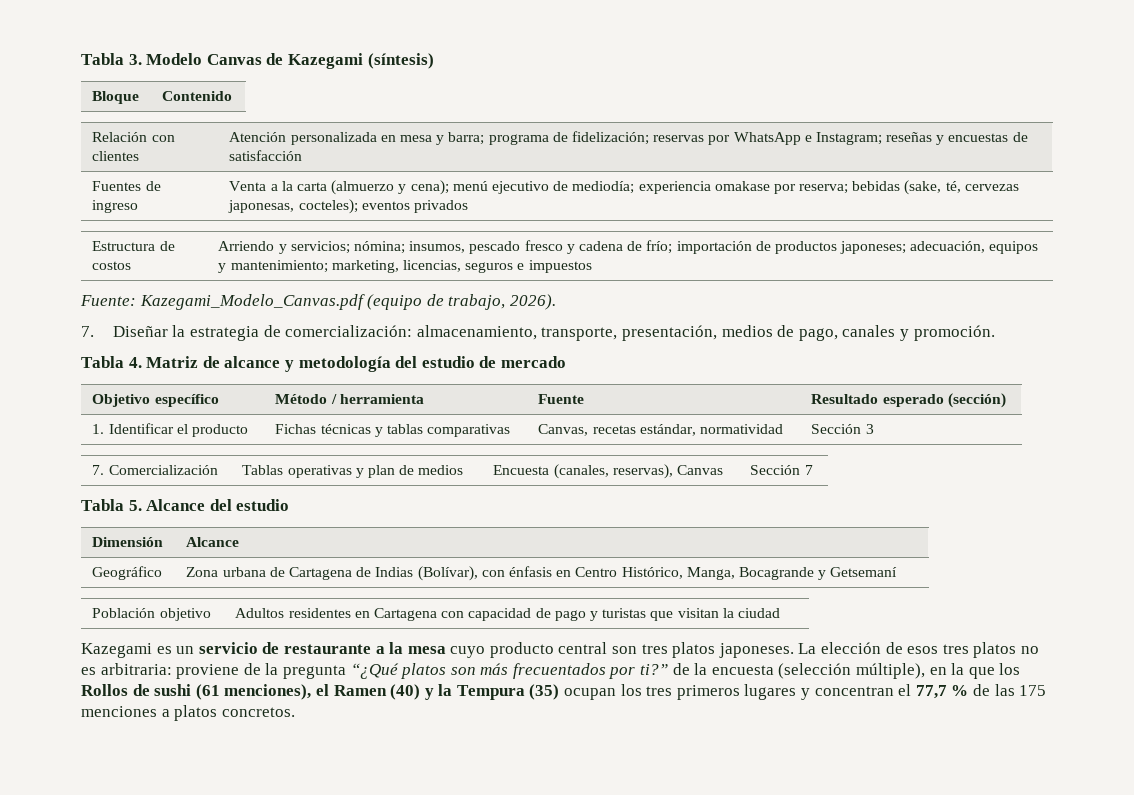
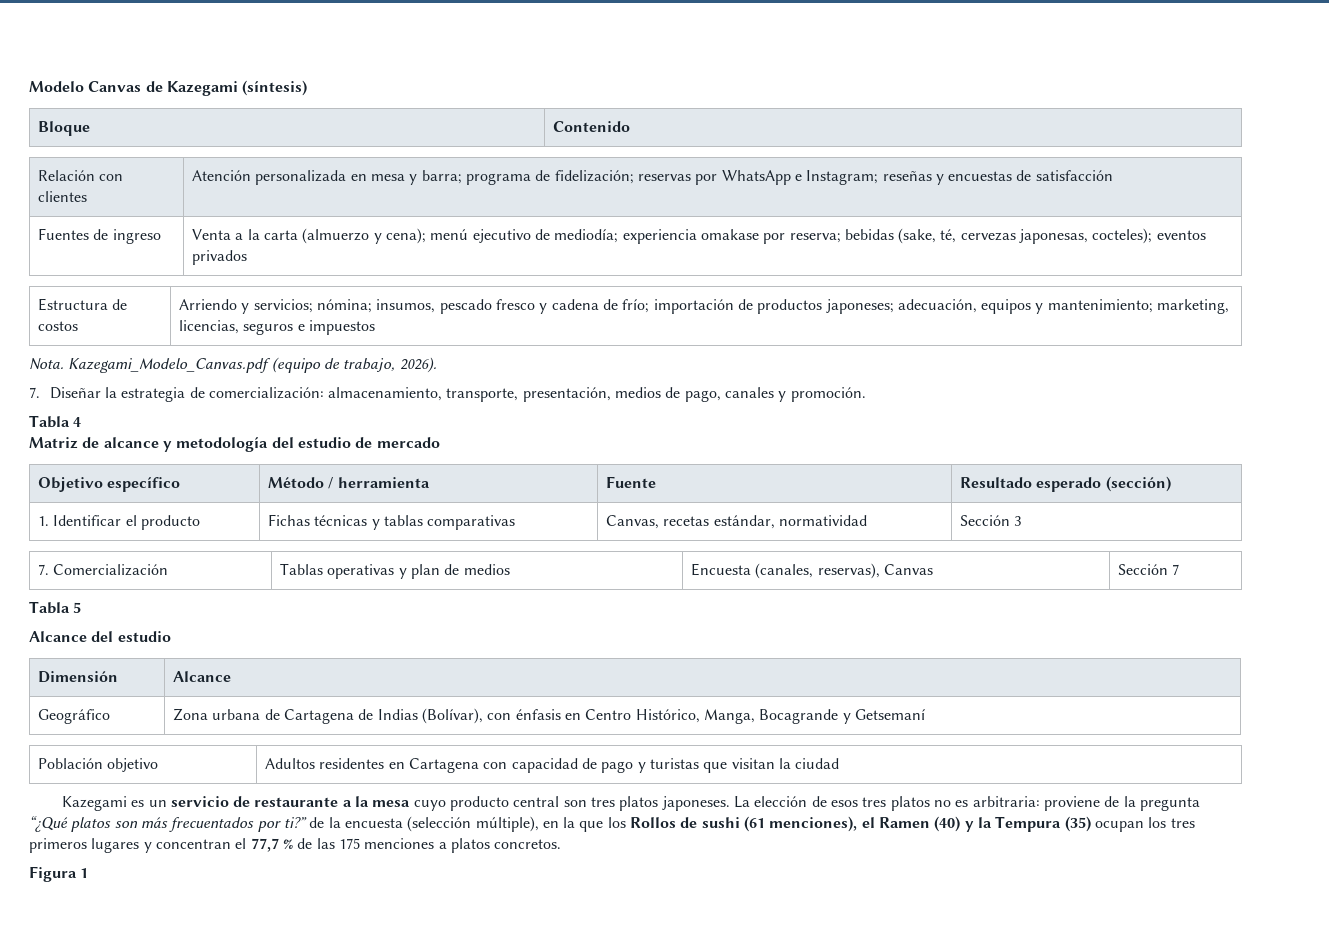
[81,53,142,65] Tabla 3. -> (29, 86) none
[80,295,136,306] Fuente: -> [29,358,64,370] Nota.
[128,357,142,368] 4. -> [73,417,82,427] 4 //
[128,500,142,511] 5. -> [73,602,82,613] 5 //
(295, 712) none -> [29,866,89,882] // Figura 1

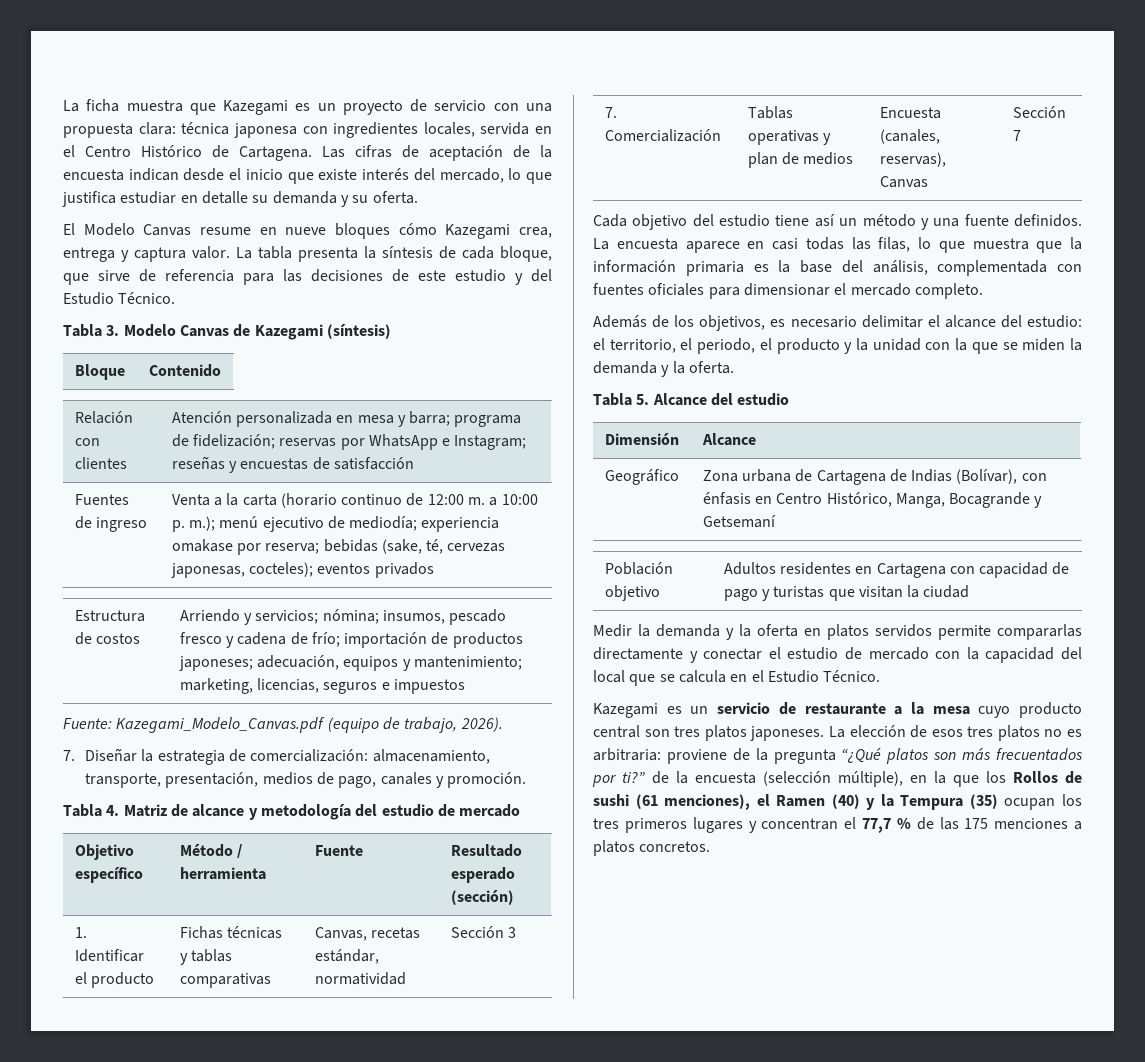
(29, 86) none -> [63,99,552,115] [63,122,552,138] [63,145,552,161] [63,168,553,184] [62,191,418,207] [63,223,552,239] [63,246,552,262] [63,269,552,285] [63,292,176,305] [63,324,120,337] La ficha muestra que Kazegami es un proyecto de servicio con una propuesta clara: técnica japonesa con ingredientes locales, servida en el Centro Histórico de Cartagena. Las cifras de aceptación de la encuesta indican desde el inicio que existe interés del mercado, lo que justifica estudiar en detalle su demanda y su oferta. // El Modelo Canvas resume en nueve bloques cómo Kazegami crea, entrega y captura valor. La tabla presenta la síntesis de cada bloque, que sirve de referencia para las decisiones de este estudio y del Estudio Técnico. // Tabla 3.
[302,228,426,244] (almuerzo y cena); -> [280,493,538,508] [171,516,215,532] (horario continuo de 12:00 m. a 10:00 p. m.);
[29,358,64,370] Nota. -> [63,718,112,729] Fuente:
[73,417,82,427] 4 // -> [106,805,120,816] 4.
[29,601,82,614] // Tabla 5 // -> [593,214,1082,230] [593,237,1082,253] [593,260,1082,276] [593,283,983,299] [593,315,1082,331] [593,338,1082,354] [593,361,734,377] [593,393,650,406] // Cada objetivo del estudio tiene así un método y una fuente definidos. La encuesta aparece en casi todas las filas, lo que muestra que la información primaria es la base del análisis, complementada con fuentes oficiales para dimensionar el mercado completo. // Además de los objetivos, es necesario delimitar el alcance del estudio: el territorio, el periodo, el producto y la unidad con la que se miden la demanda y la oferta. // Tabla 5.
(840, 763) none -> [593,624,1082,640] [593,647,1082,663] [593,670,881,686] // Medir la demanda y la oferta en platos servidos permite compararlas directamente y conectar el estudio de mercado con la capacidad del local que se calcula en el Estudio Técnico.
[29,866,89,882] // Figura 1 -> (711, 846) none

